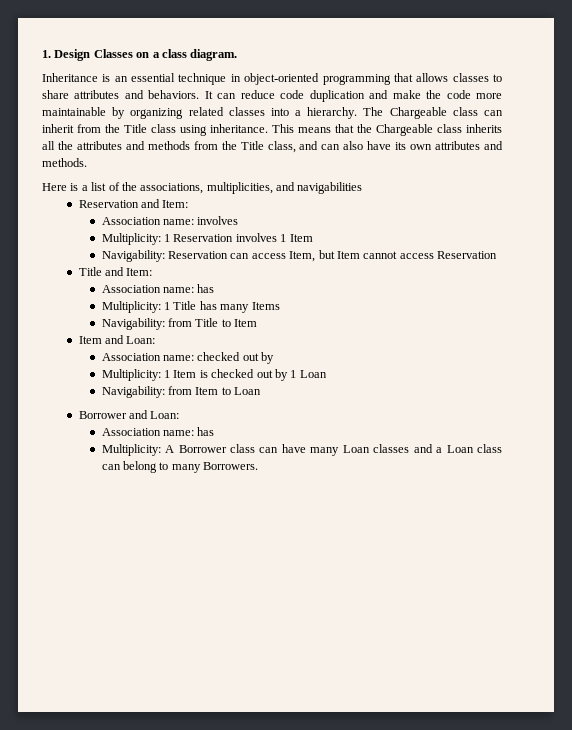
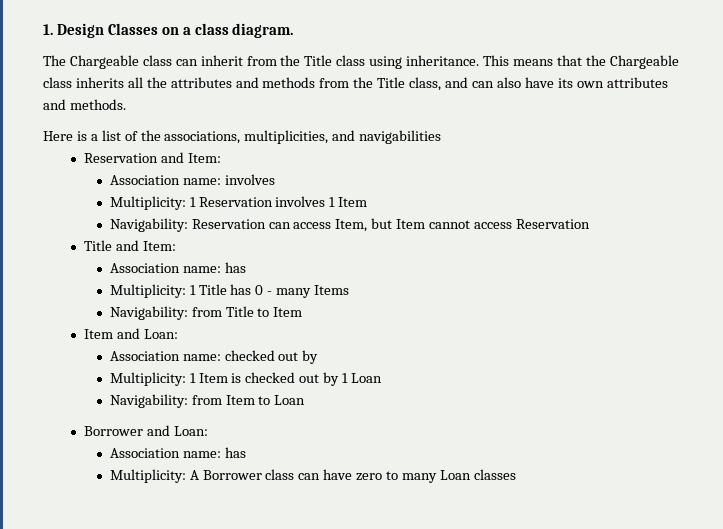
[42,73,503,85] [42,90,502,102] [42,107,358,119] Inheritance is an essential technique in object-oriented programming that allows classes to share attributes and behaviors. It can reduce code duplication and make the code more maintainable by organizing related classes into a hierarchy. -> (294, 30) none
(217, 305) none -> [255,285,273,295] 0 -
(306, 448) none -> [356,471,399,481] zero to
[413,444,503,453] [101,461,259,473] and a Loan class can belong to many Borrowers. -> (516, 474) none

